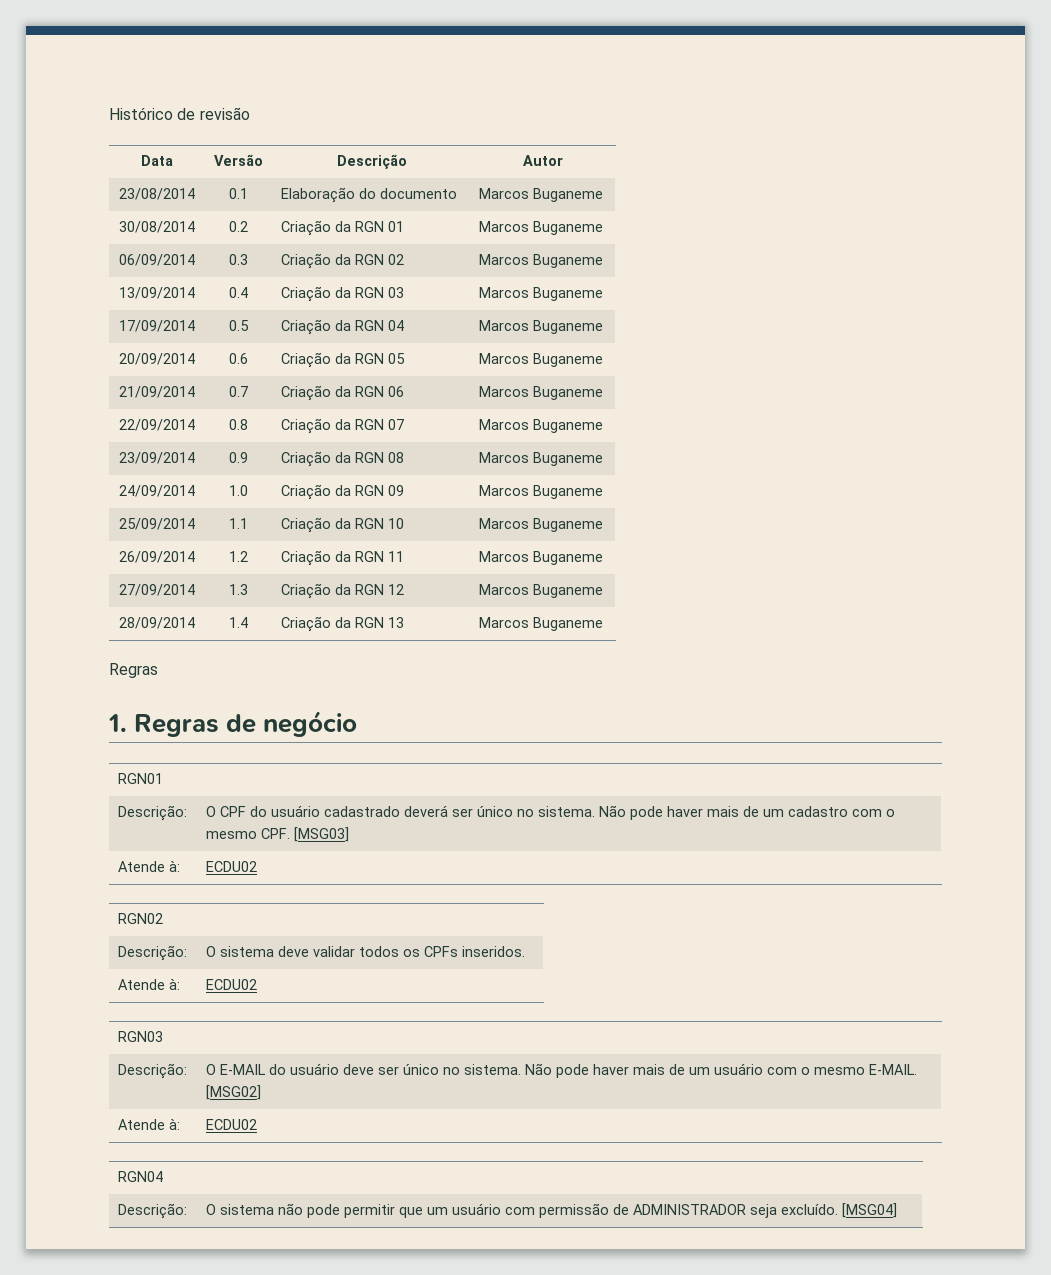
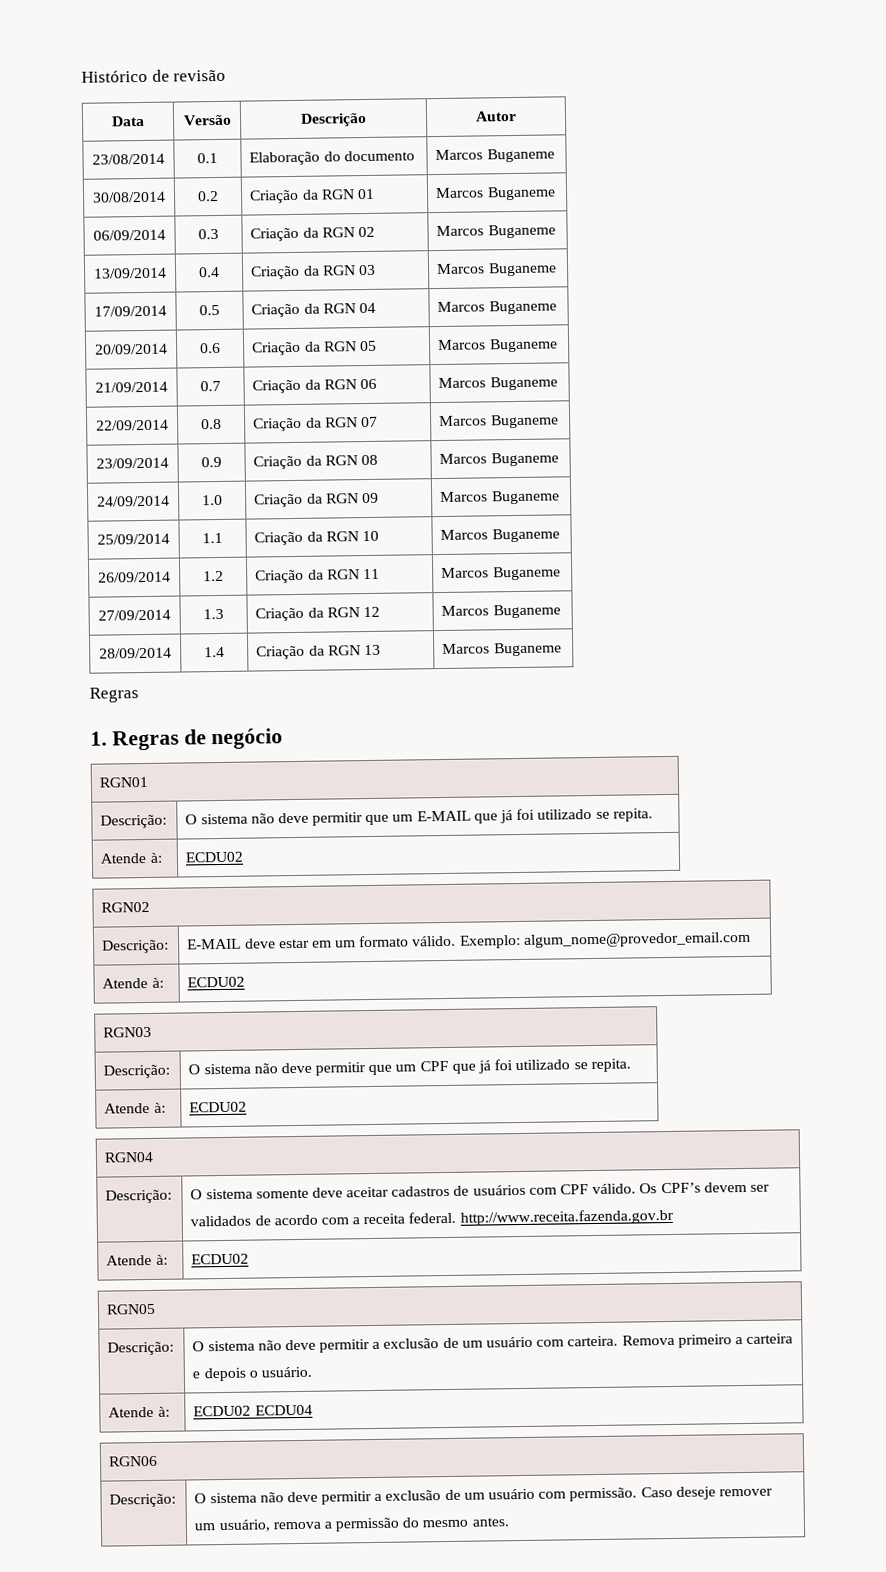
[220,805,896,820] [206,827,350,842] CPF do usuário cadastrado deverá ser único no sistema. Não pode haver mais de um cadastro com o mesmo CPF. [MSG03] -> [200,808,653,826] sistema não deve permitir que um E-MAIL que já foi utilizado se repita.
[206,946,526,957] O sistema deve validar todos os CPFs inseridos. -> [187,931,751,950] E-MAIL deve estar em um formato válido. Exemplo: algum_nome@provedor_email.com
[220,1063,918,1078] [206,1085,262,1100] [118,1118,181,1130] [206,1119,258,1130] [118,1171,164,1182] [118,1203,188,1219] [206,1203,898,1218] E-MAIL do usuário deve ser único no sistema. Não pode haver mais de um usuário com o mesmo E-MAIL. [MSG02] // Atende à: | ECDU02 // RGN04 // Descrição: | O sistema não pode permitir que um usuário com permissão de ADMINISTRADOR seja excluído. [MSG04] -> [203,1058,631,1076] [104,1102,166,1114] [189,1101,248,1113] [104,1151,155,1163] [105,1189,173,1204] [190,1181,770,1200] [190,1208,674,1227] [106,1254,168,1266] [191,1253,250,1265] [106,1303,157,1315] [107,1341,175,1356] [192,1333,794,1353] [192,1366,312,1382] [108,1406,170,1418] [193,1404,313,1417] [108,1455,159,1467] [109,1493,177,1508] [194,1486,773,1505] [194,1517,509,1533] sistema não deve permitir que um CPF que já foi utilizado se repita. // Atende à: | ECDU02 // RGN04 // Descrição: | O sistema somente deve aceitar cadastros de usuários com CPF válido. Os CPF’s devem ser validados de acordo com a receita federal. http://www.receita.fazenda.gov.br // Atende à: | ECDU02 // RGN05 // Descrição: | O sistema não deve permitir a exclusão de um usuário com carteira. Remova primeiro a carteira e depois o usuário. // Atende à: | ECDU02 ECDU04 // RGN06 // Descrição: | O sistema não deve permitir a exclusão de um usuário com permissão. Caso deseje remover um usuário, remova a permissão do mesmo antes.

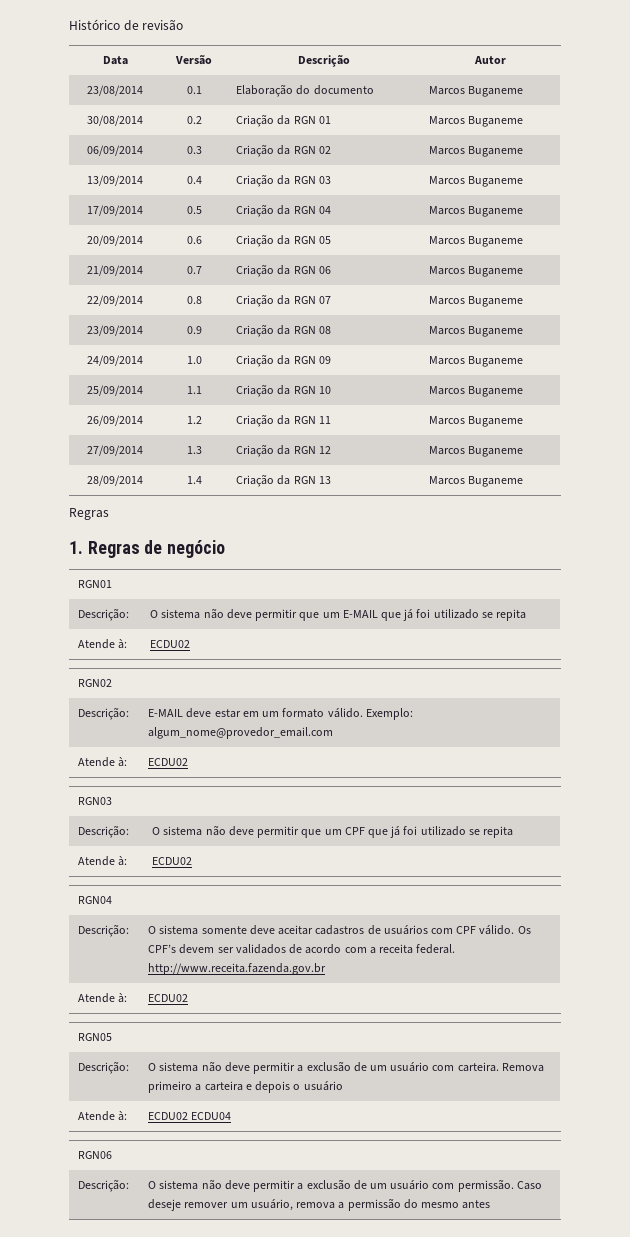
[612,808,653,822] repita. -> [496,609,527,621] repita
[590,1058,631,1073] repita. -> [483,826,514,838] repita
[260,1366,312,1378] usuário. -> [303,1081,343,1091] usuário
[471,1517,509,1527] antes. -> [462,1200,491,1209] antes

